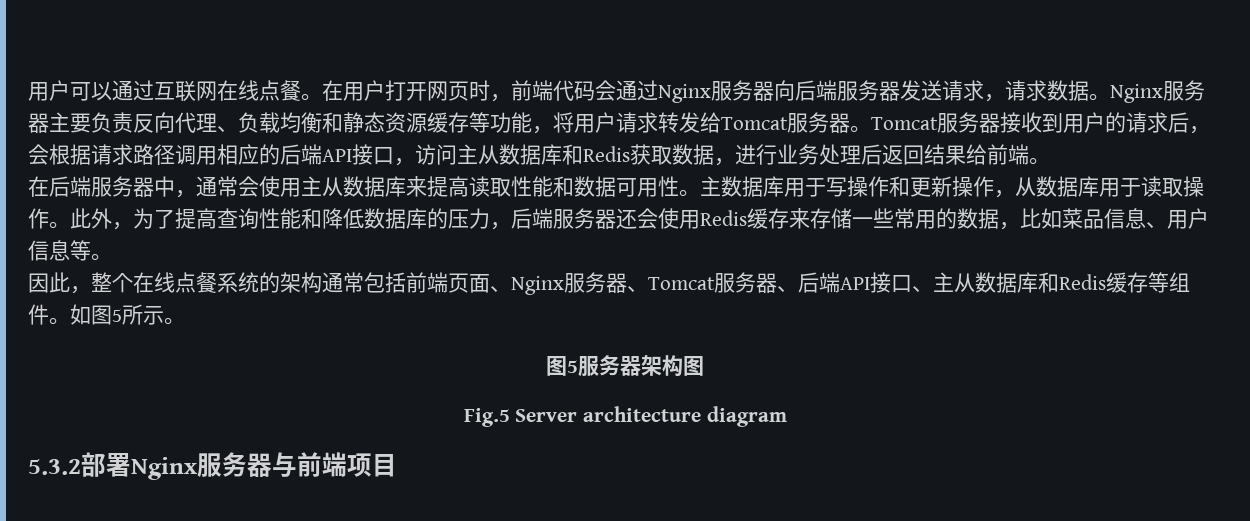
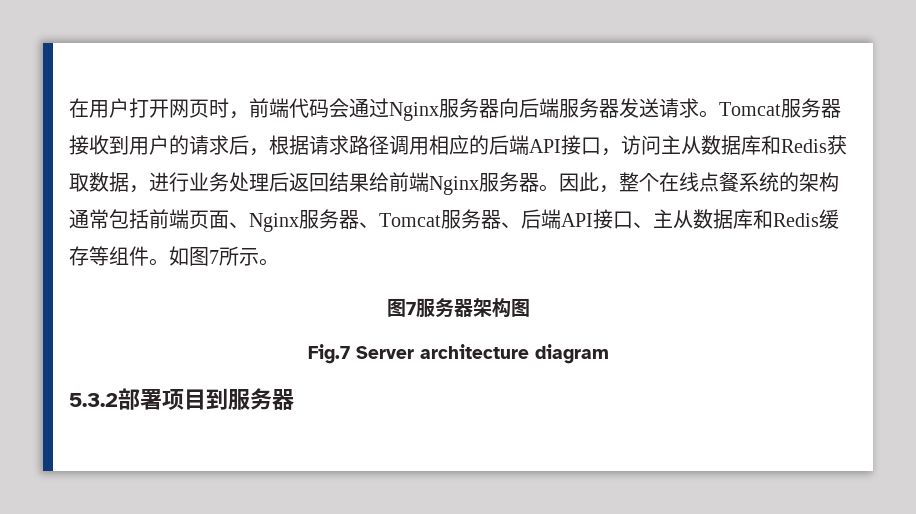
[28,80,322,102] 用户可以通过互联网在线点餐。 -> (69, 108) none
[984,80,1205,103] [28,112,850,134] ，请求数据。Nginx服务器主要负责反向代理、负载均衡和静态资源缓存等功能，将用户请求转发给Tomcat服务器 -> (699, 108) none
[28,144,49,165] 会 -> (269, 152) none
[1029,157,1050,165] [28,176,1204,198] [28,208,1209,230] [28,240,112,261] 。 // 在后端服务器中，通常会使用主从数据库来提高读取性能和数据可用性。主数据库用于写操作和更新操作，从数据库用于读取操作。此外，为了提高查询性能和降低数据库的压力，后端服务器还会使用Redis缓存来存储一些常用的数据，比如菜品信息、用户信息等。 // -> [429,172,559,195] Nginx服务器。
[112,309,122,322] 5 -> [209,250,219,264] 7
[567,360,578,373] 5 -> [405,302,416,315] 7
[463,408,510,427] Fig.5 -> [307,344,350,364] Fig.7
[131,452,397,480] Nginx服务器与前端项目 -> [162,388,294,410] 项目到服务器

